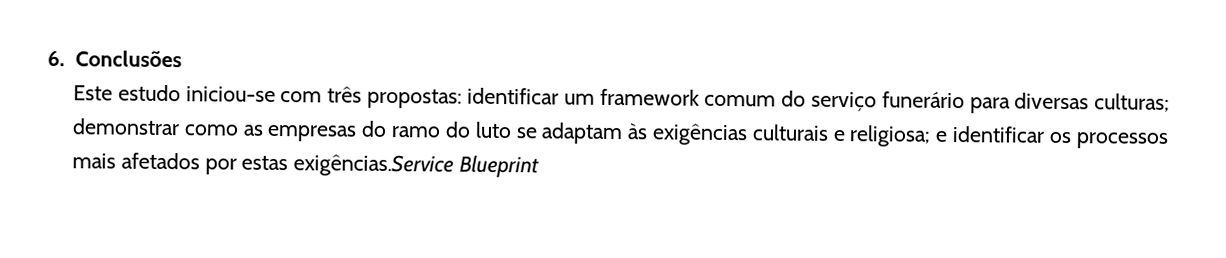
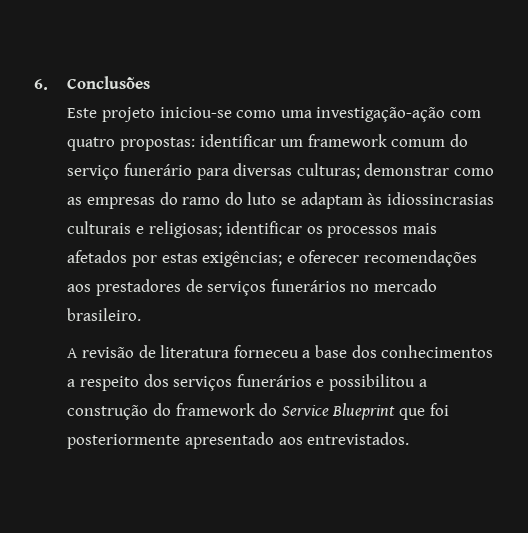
[117,84,363,103] estudo iniciou-se com três -> [101,107,481,122] [67,137,116,151] projeto iniciou-se como uma investigação-ação com quatro
[651,123,748,146] exigências -> [386,192,494,205] idiossincrasias
[849,125,948,147] religiosa; e -> [148,221,222,238] religiosas;
[293,154,540,179] exigências.Service Blueprint -> [202,250,477,267] [67,279,437,296] [67,308,142,321] [67,345,494,358] [67,374,427,391] [67,403,449,420] [67,432,410,449] exigências; e oferecer recomendações aos prestadores de serviços funerários no mercado brasileiro. // A revisão de literatura forneceu a base dos conhecimentos a respeito dos serviços funerários e possibilitou a construção do framework do Service Blueprint que foi posteriormente apresentado aos entrevistados.

